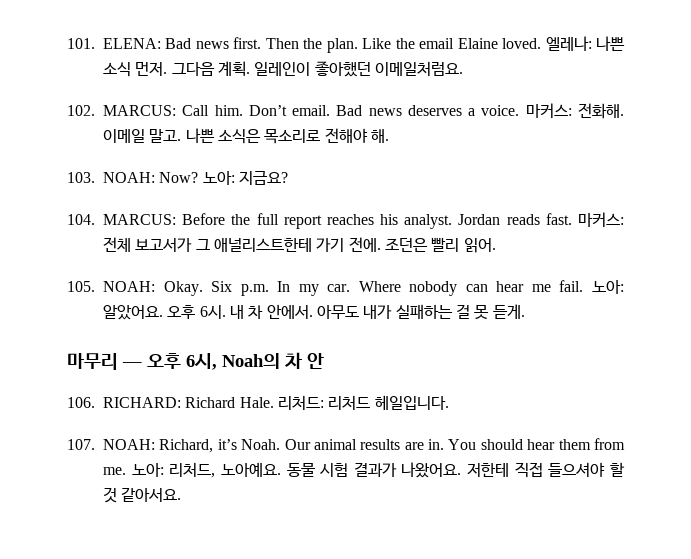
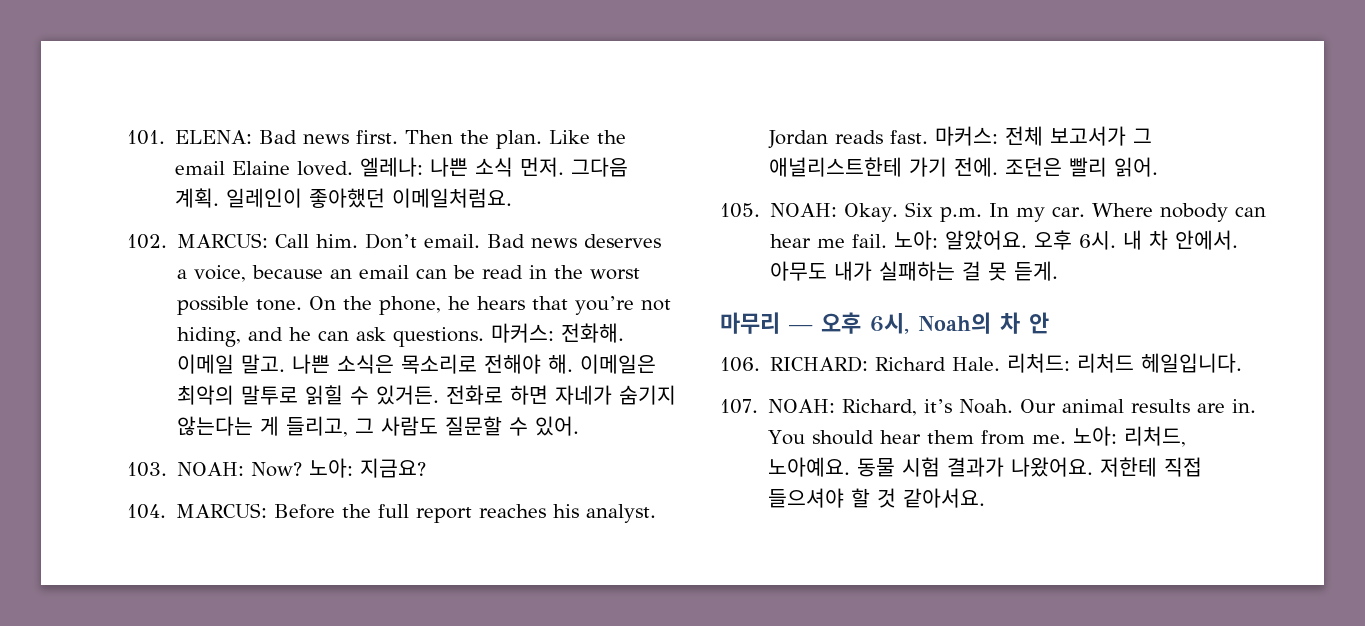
[481,105,520,116] voice. -> [194,265,641,282] [177,296,672,315] [177,327,485,347] voice, because an email can be read in the worst possible tone. On the phone, he hears that you’re not hiding, and he can ask questions.
(389, 136) none -> [580,354,657,374] [177,385,677,405] [177,416,580,437] 이메일은 최악의 말투로 읽힐 수 있거든. 전화로 하면 자네가 숨기지 않는다는 게 들리고, 그 사람도 질문할 수 있어.

